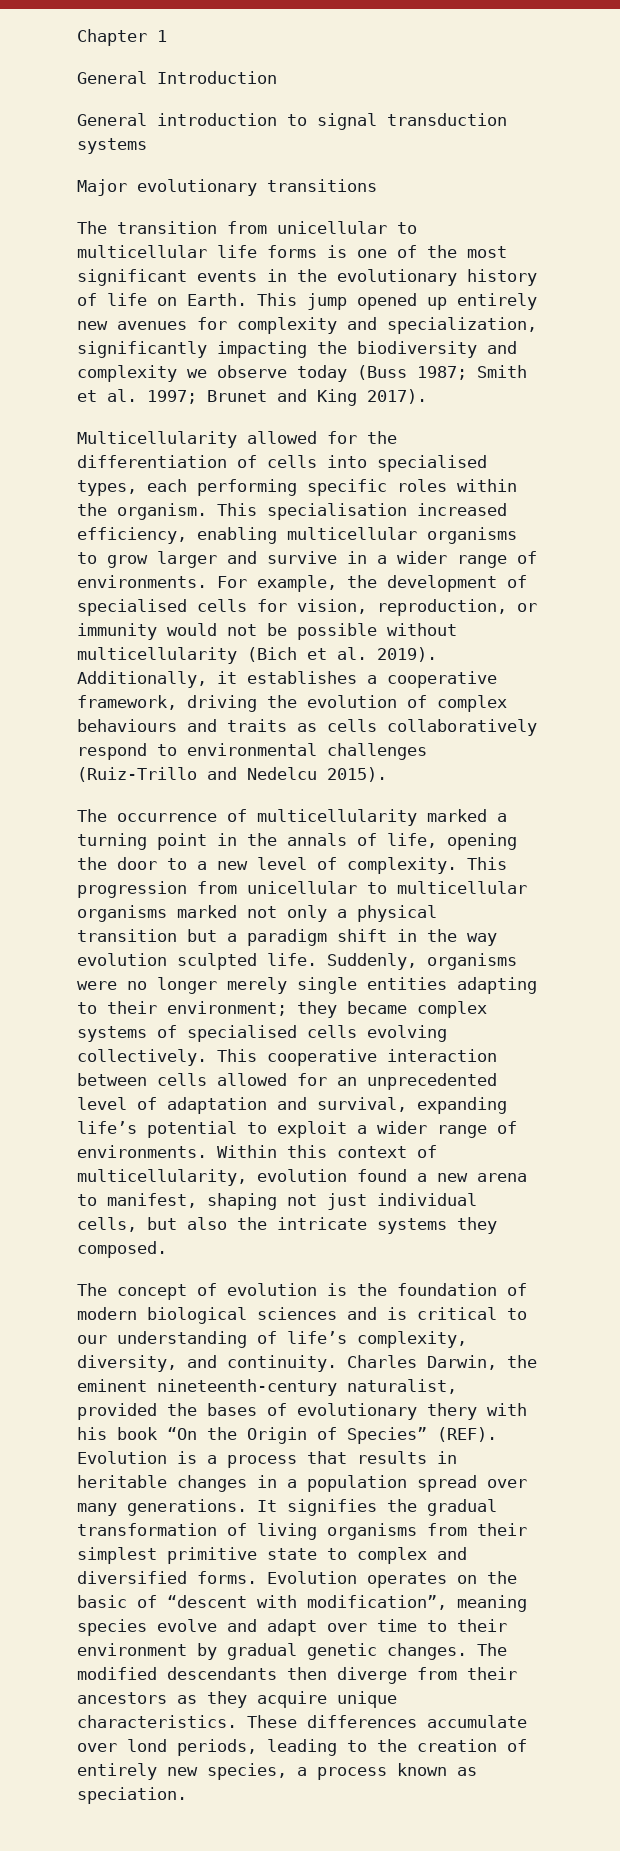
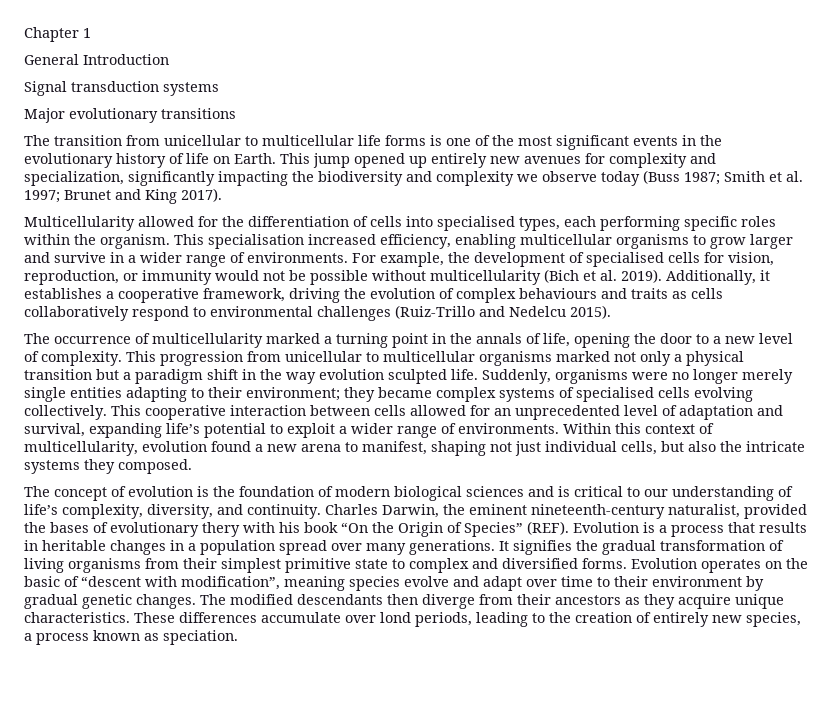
[77,113,377,130] General introduction to signal -> [24,81,67,96] Signal

